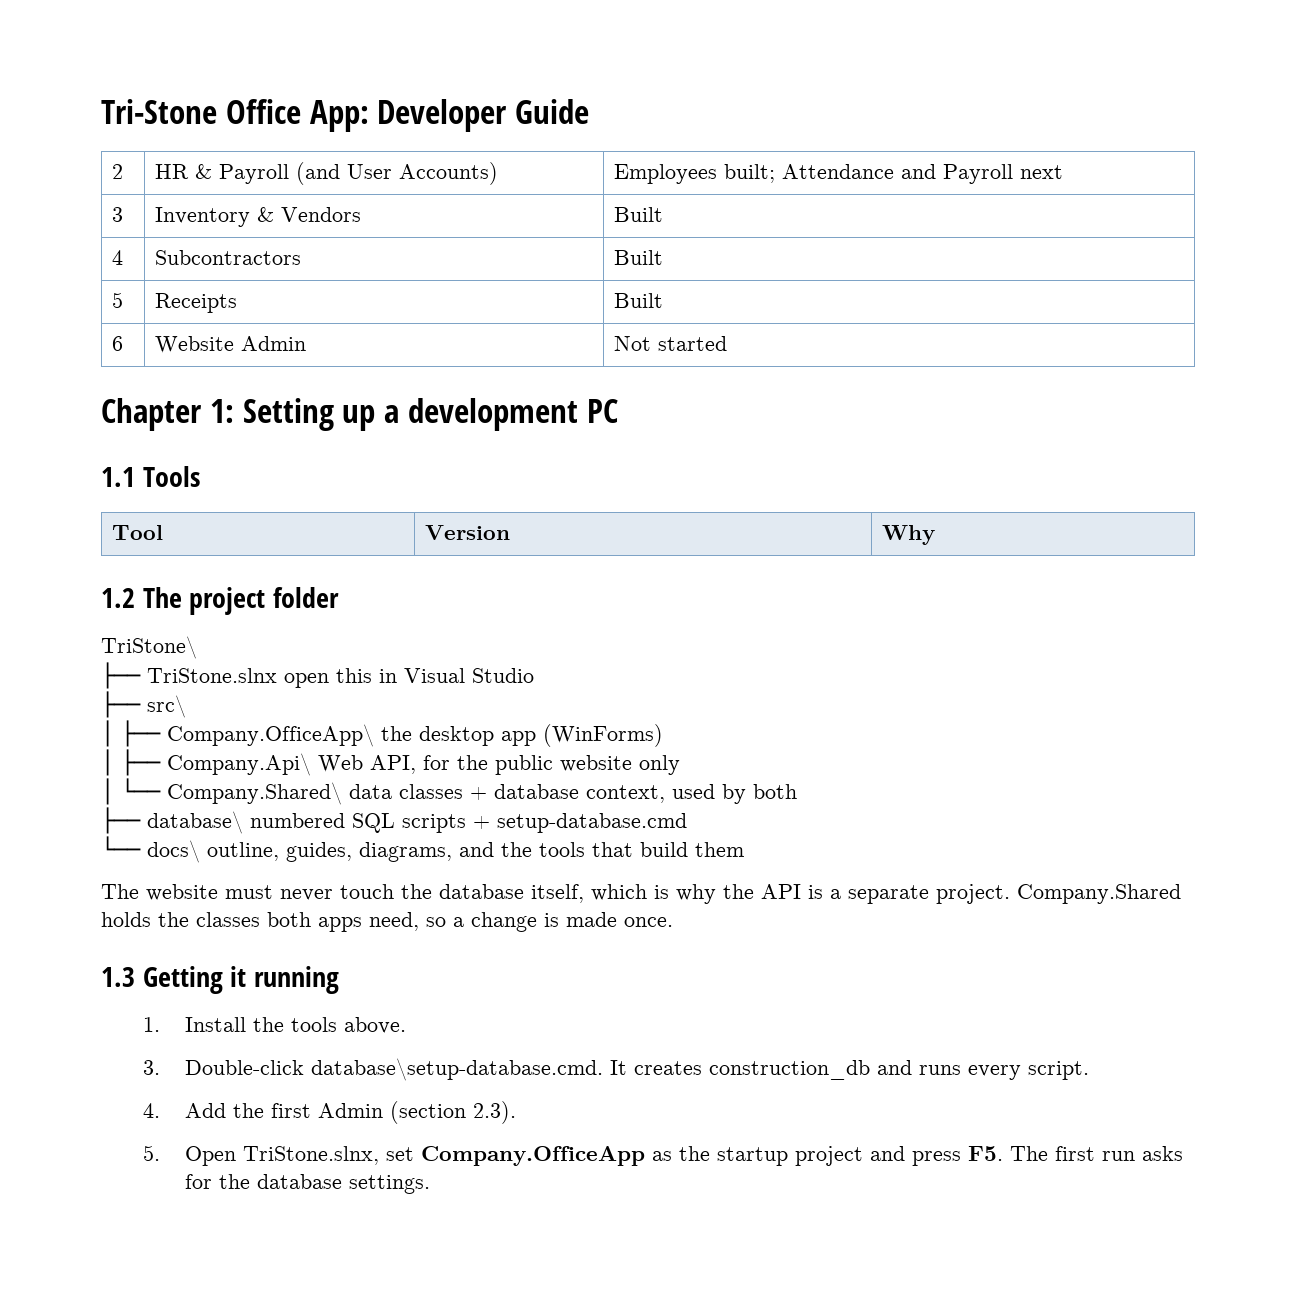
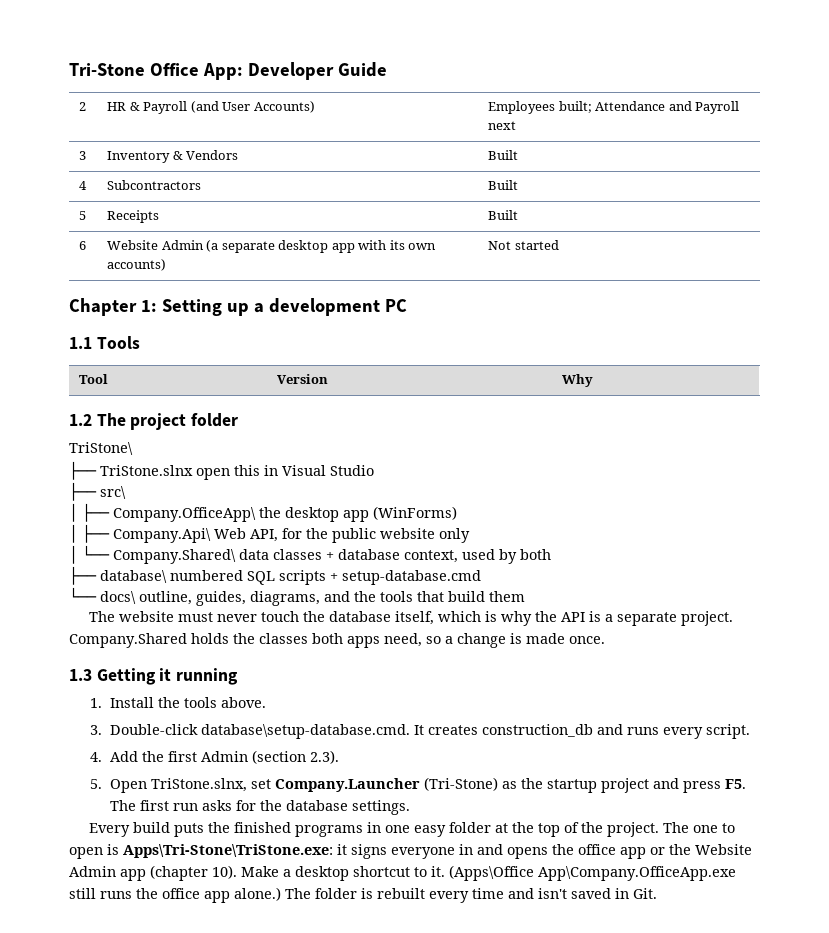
(307, 343) none -> [206,240,437,253] [107,259,167,271] (a separate desktop app with its own accounts)
[420,1146,645,1166] Company.OfficeApp -> [275,777,499,792] Company.Launcher (Tri-Stone)
(430, 1184) none -> [89,822,736,837] [69,844,752,859] [69,865,736,881] [69,887,657,903] // Every build puts the finished programs in one easy folder at the top of the project. The one to open is Apps\Tri-Stone\TriStone.exe: it signs everyone in and opens the office app or the Website Admin app (chapter 10). Make a desktop shortcut to it. (Apps\Office App\Company.OfficeApp.exe still runs the office app alone.) The folder is rebuilt every time and isn't saved in Git.

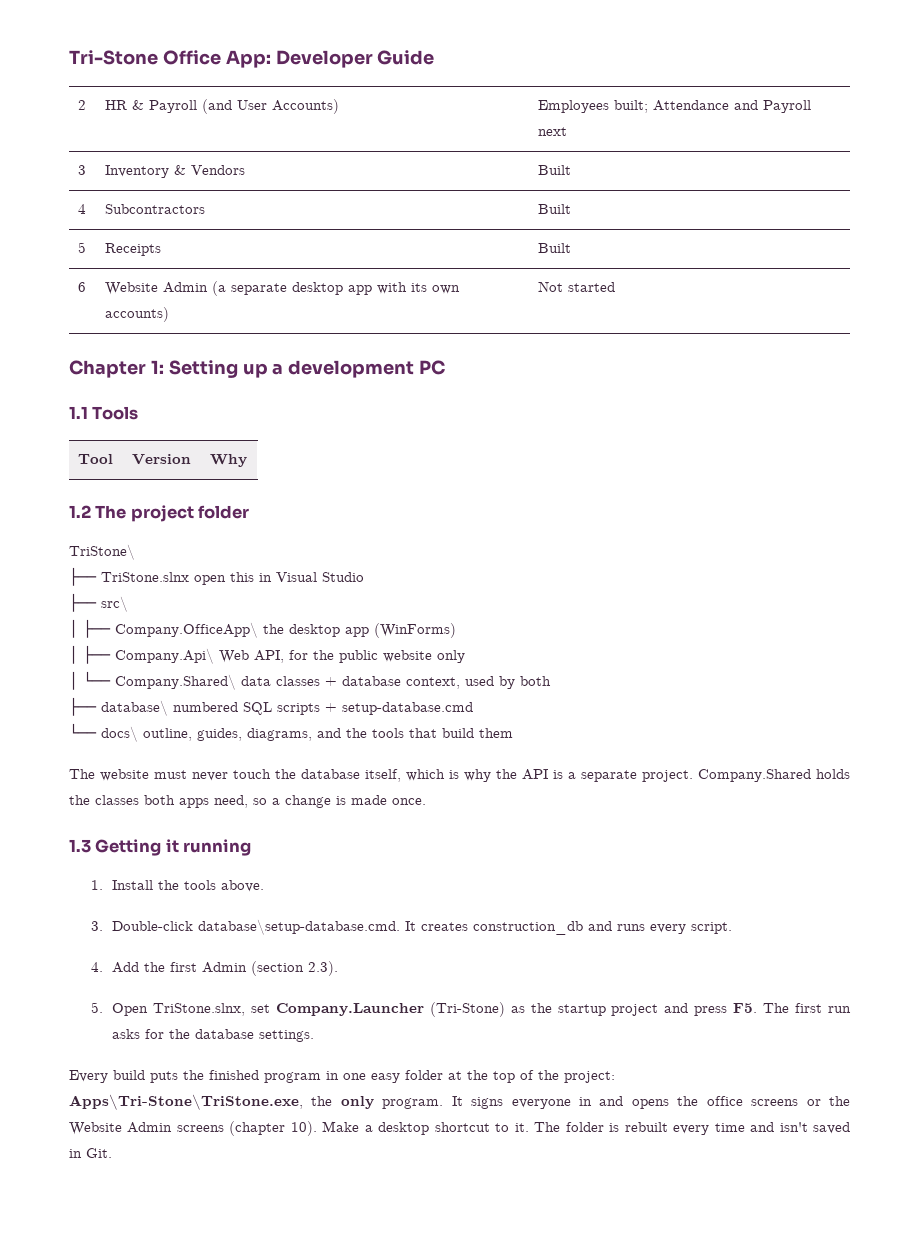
[295,825,364,837] programs -> [264,1072,321,1083] program
[607,822,736,837] [69,844,347,859] project. The one to open is Apps\Tri-Stone\TriStone.exe: it -> [564,1071,615,1083] [69,1094,463,1110] project: Apps\Tri-Stone\TriStone.exe, the only program. It
[620,847,646,859] app -> [751,1099,799,1106] screens
[120,869,146,881] app -> [176,1125,224,1132] screens
[449,865,736,881] [69,887,281,903] (Apps\Office App\Company.OfficeApp.exe still runs the office app alone.) -> (529, 1127) none

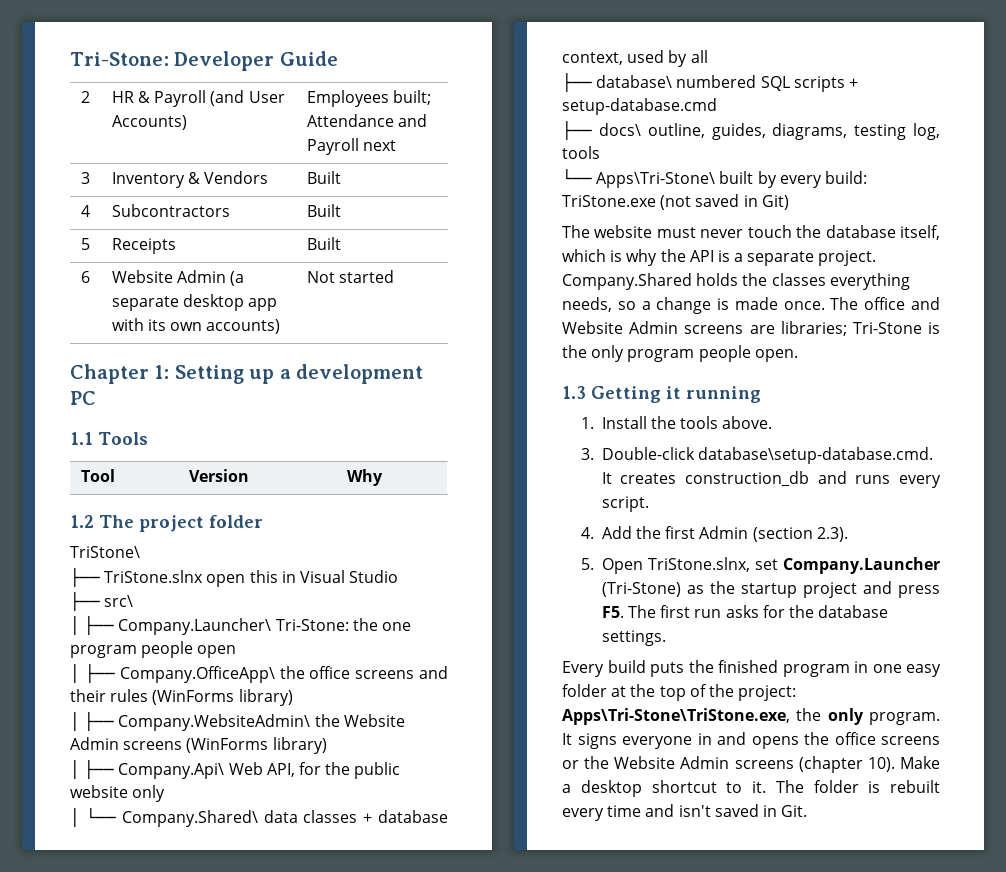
[69,50,271,68] Tri-Stone Office App: -> [70,52,169,66] Tri-Stone:
[115,622,456,638] Company.OfficeApp\ the desktop app (WinForms) -> [118,618,411,635] [70,641,237,658] [70,663,448,683] [70,689,293,706] [70,711,405,731] [70,737,327,754] Company.Launcher\ Tri-Stone: the one program people open // │ ├── Company.OfficeApp\ the office screens and their rules (WinForms library) // │ ├── Company.WebsiteAdmin\ the Website Admin screens (WinForms library)
[520,676,551,686] both -> [690,50,708,63] all
[69,723,97,738] └── -> [562,120,592,140] ├──
[317,728,513,738] and the tools that build them -> [854,123,940,140] [562,146,600,159] [562,168,867,188] [562,194,789,210] testing log, tools // └── Apps\Tri-Stone\ built by every build: TriStone.exe (not saved in Git)
[144,795,248,808] both apps need, -> [829,273,910,290] [562,297,612,312] everything needs,
(426, 801) none -> [830,297,940,310] [562,321,940,336] [562,345,798,362] The office and Website Admin screens are libraries; Tri-Stone is the only program people open.

